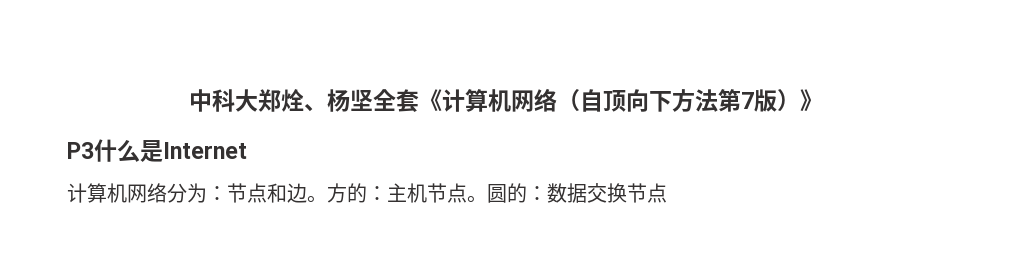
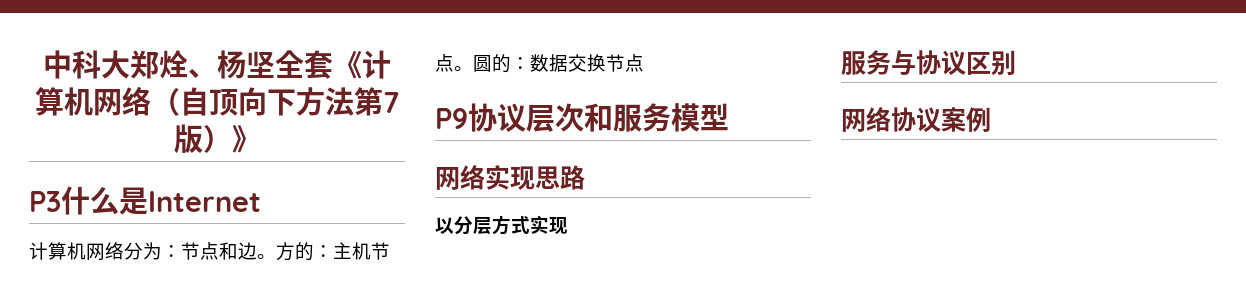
(667, 193) none -> [435,103,729,132] [435,165,585,190] [435,215,568,235] [841,50,1016,76] [841,107,991,133] // P9协议层次和服务模型 // 网络实现思路 // 以分层方式实现 // 服务与协议区别 // 网络协议案例

